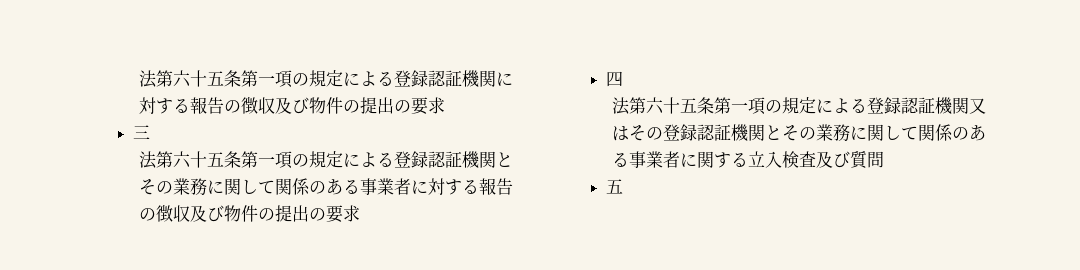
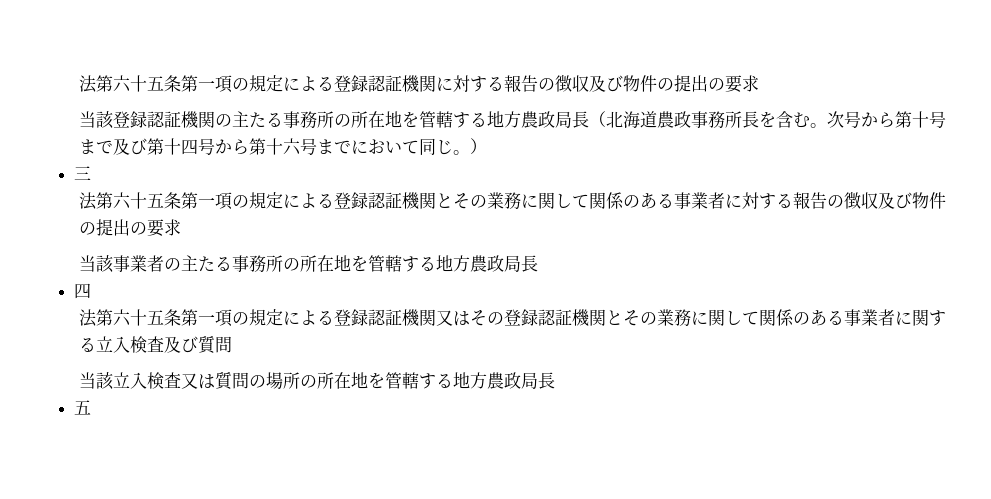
(446, 105) none -> [79,111,947,129] [79,138,488,155] // 当該登録認証機関の主たる事務所の所在地を管轄する地方農政局長（北海道農政事務所長を含む。次号から第十号まで及び第十四号から第十六号までにおいて同じ。）
(361, 213) none -> [79,255,539,273] // 当該事業者の主たる事務所の所在地を管轄する地方農政局長
(885, 159) none -> [79,372,556,390] // 当該立入検査又は質問の場所の所在地を管轄する地方農政局長

